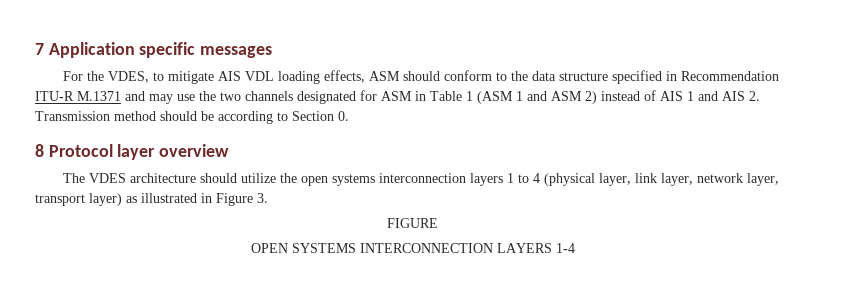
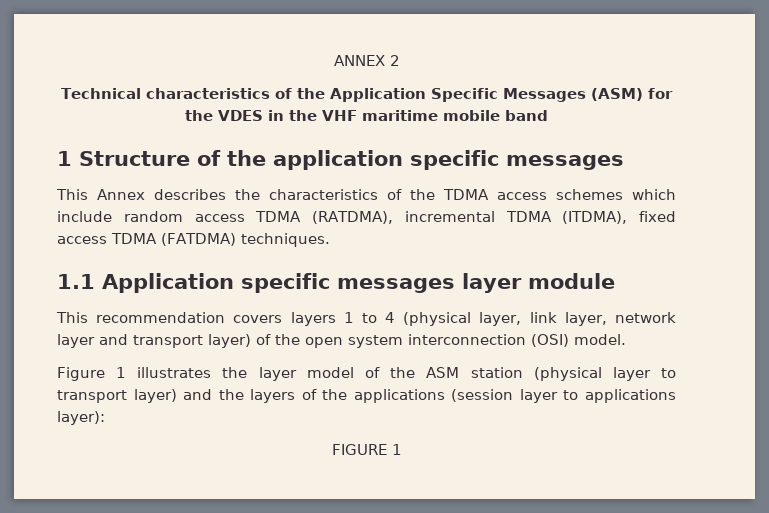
[35,42,273,58] [63,70,780,84] [35,90,760,104] [35,111,349,124] [35,144,230,160] [63,173,467,186] 7 Application specific messages // For the VDES, to mitigate AIS VDL loading effects, ASM should conform to the data structure specified in Recommendation ITU-R M.1371 and may use the two channels designated for ASM in Table 1 (ASM 1 and ASM 2) instead of AIS 1 and AIS 2. Transmission method should be according to Section 0. // 8 Protocol layer overview // The VDES architecture should utilize the open systems interconnection -> [333,55,400,66] [61,88,673,102] [185,110,548,121] [57,150,624,170] [56,189,676,200] [57,211,676,224] [57,233,330,247] [57,273,615,293] [56,312,283,323] ANNEX 2 // Technical characteristics of the Application Specific Messages (ASM) for the VDES in the VHF maritime mobile band // 1 Structure of the application specific messages // This Annex describes the characteristics of the TDMA access schemes which include random access TDMA (RATDMA), incremental TDMA (ITDMA), fixed access TDMA (FATDMA) techniques. // 1.1 Application specific messages layer module // This recommendation covers
[747,173,780,186] [35,193,268,206] [387,218,438,228] [250,243,575,253] layer, transport layer) as illustrated in Figure 3. // FIGURE // OPEN SYSTEMS INTERCONNECTION LAYERS 1-4 -> [57,334,626,348] [57,367,676,381] [57,389,676,403] [57,411,105,425] [331,444,402,455] layer and transport layer) of the open system interconnection (OSI) model. // Figure 1 illustrates the layer model of the ASM station (physical layer to transport layer) and the layers of the applications (session layer to applications layer): // FIGURE 1

